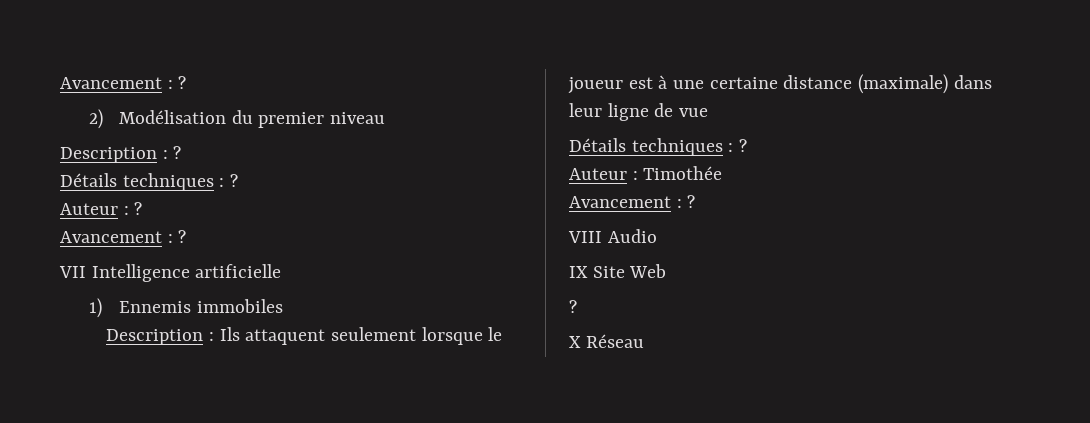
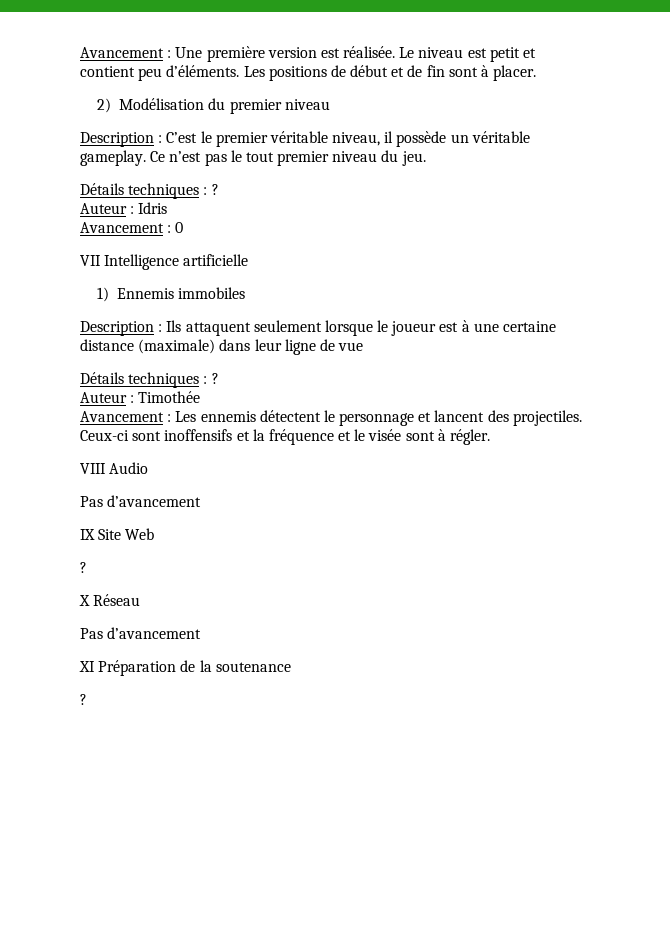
[60,76,187,89] Avancement : ? -> [80,46,537,62] [80,65,537,81] Avancement : Une première version est réalisée. Le niveau est petit et contient peu d’éléments. Les positions de début et de fin sont à placer.
[173,146,182,159] [60,173,239,191] [60,202,143,215] [60,230,187,243] ? // Détails techniques : ? // Auteur : ? // Avancement : ? -> [166,131,530,147] [80,150,426,166] [80,183,219,199] [80,202,168,214] [80,222,184,233] C’est le premier véritable niveau, il possède un véritable gameplay. Ce n’est pas le tout premier niveau du jeu. // Détails techniques : ? // Auteur : Idris // Avancement : 0
[687,195,696,208] ? -> [175,410,582,426] [80,429,491,445] Les ennemis détectent le personnage et lancent des projectiles. Ceux-ci sont inoffensifs et la fréquence et le visée sont à régler.
(657, 236) none -> [80,495,202,507] // Pas d’avancement
(644, 341) none -> [80,627,202,639] [79,660,291,676] [80,694,87,705] // Pas d’avancement // XI Préparation de la soutenance // ?

